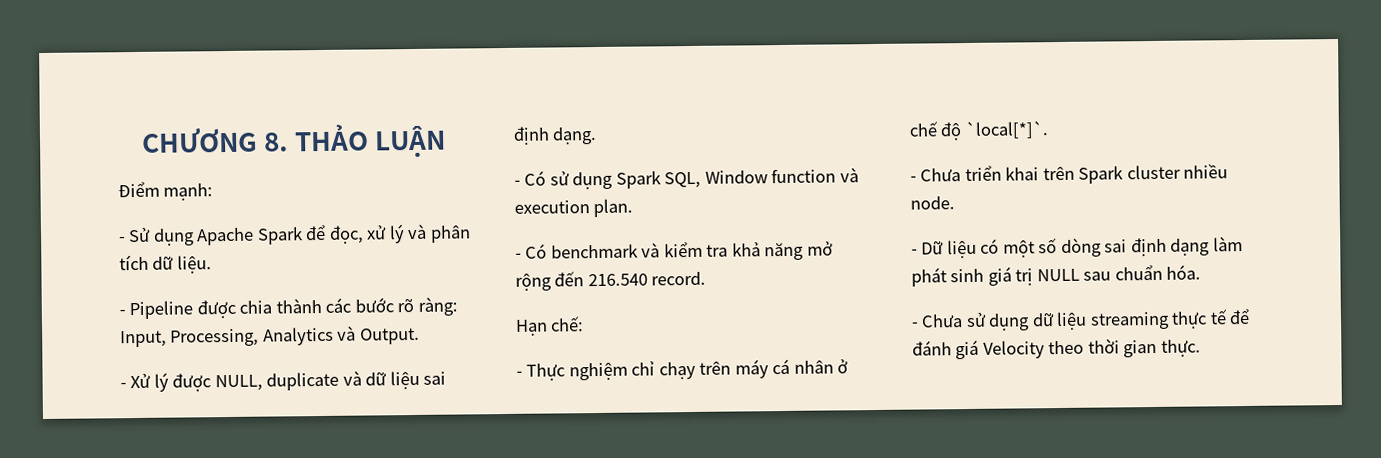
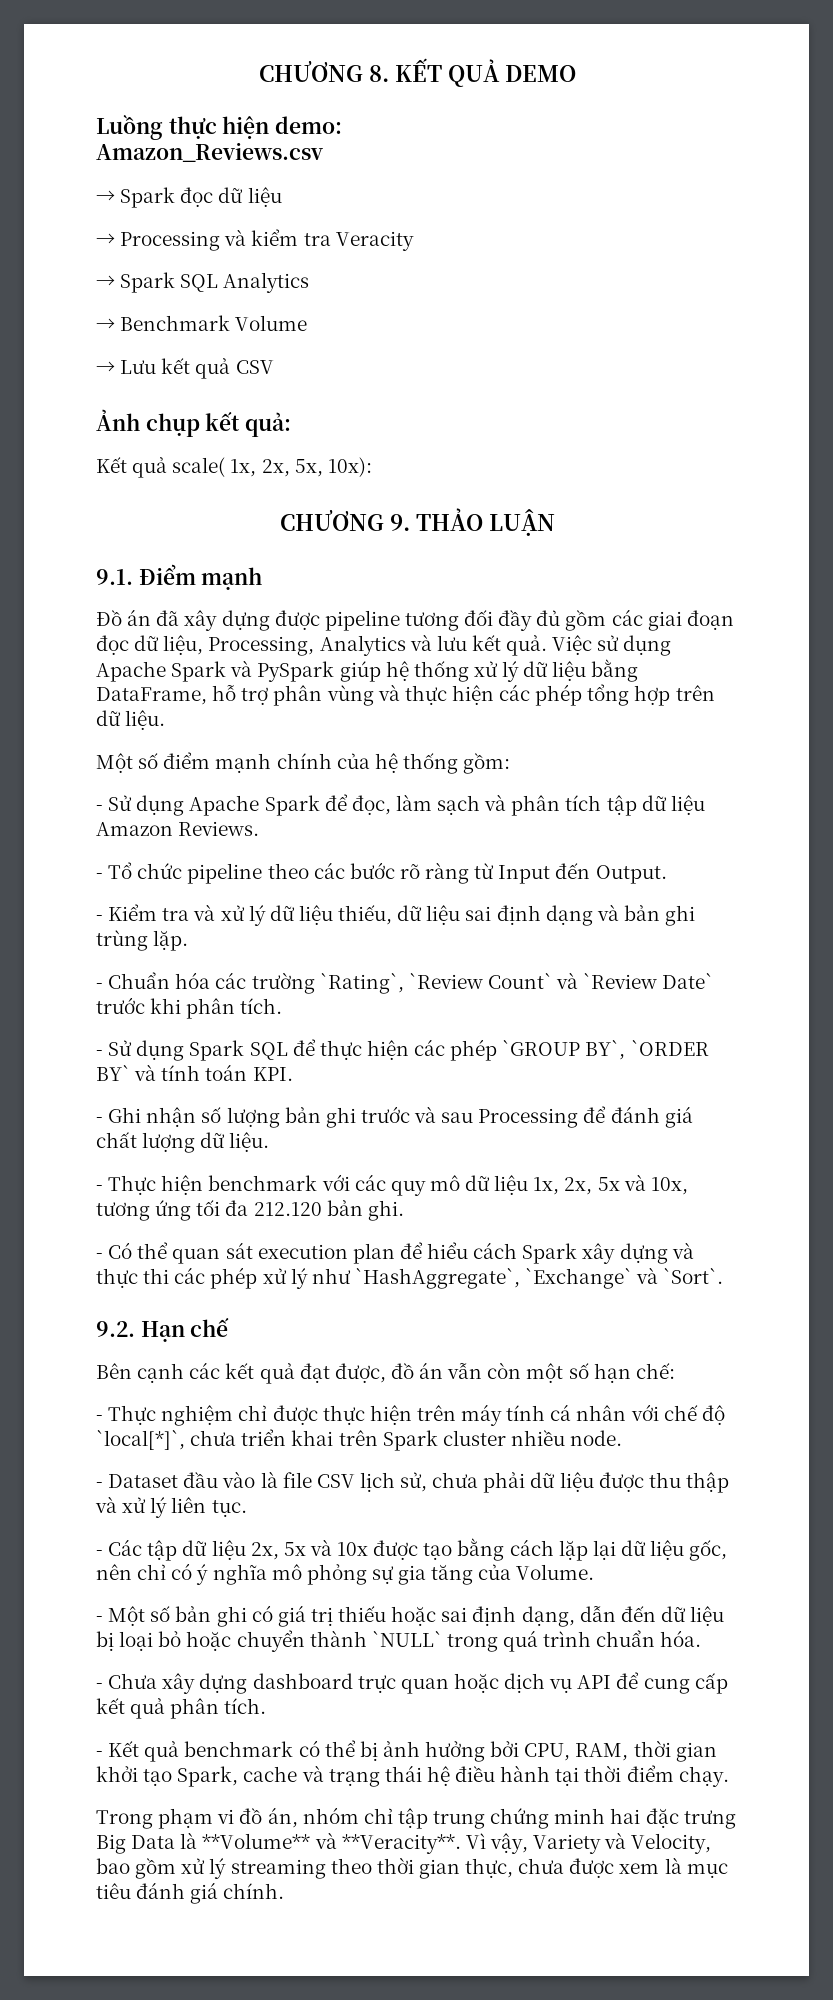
[293,124,446,158] [118,181,214,201] THẢO LUẬN // Điểm mạnh: -> [394,58,576,87] [96,115,343,140] [96,142,323,162] [96,187,282,208] [96,229,414,251] [96,272,310,293] [96,315,308,331] [96,358,274,379] [96,409,292,437] [96,457,372,478] [279,508,555,536] [96,564,263,590] [96,609,734,631] [96,634,672,656] [96,659,639,682] [96,684,715,706] [96,710,166,730] [96,752,511,774] KẾT QUẢ DEMO // Luồng thực hiện demo: // Amazon_Reviews.csv // → Spark đọc dữ liệu // → Processing và kiểm tra Veracity // → Spark SQL Analytics // → Benchmark Volume // → Lưu kết quả CSV // Ảnh chụp kết quả: // Kết quả scale( 1x, 2x, 5x, 10x): // CHƯƠNG 9. THẢO LUẬN // 9.1. Điểm mạnh // Đồ án đã xây dựng được pipeline tương đối đầy đủ gồm các giai đoạn đọc dữ liệu, Processing, Analytics và lưu kết quả. Việc sử dụng Apache Spark và PySpark giúp hệ thống xử lý dữ liệu bằng DataFrame, hỗ trợ phân vùng và thực hiện các phép tổng hợp trên dữ liệu. // Một số điểm mạnh chính của hệ thống gồm:
[366,224,405,244] xử lý -> [395,794,481,815] làm sạch
[152,255,212,274] [119,296,458,320] [120,325,420,348] [120,370,447,392] [513,126,598,145] [514,167,859,190] [514,198,634,218] [515,241,833,261] [515,271,707,291] [515,319,548,336] dữ liệu. // - Pipeline được chia thành các bước rõ ràng: Input, Processing, Analytics và Output. // - Xử lý được NULL, duplicate và dữ liệu sai định dạng. // - Có sử dụng Spark SQL, Window function và execution plan. // - Có benchmark và kiểm tra khả năng mở rộng đến 216.540 record. // Hạn -> [606,795,705,816] [96,821,260,836] [96,862,667,884] [96,904,696,926] [96,930,189,951] [96,972,714,994] [96,997,283,1019] [96,1039,709,1061] [96,1064,293,1081] [96,1106,693,1128] [96,1132,270,1153] [96,1174,688,1196] [96,1200,404,1221] [96,1242,694,1264] [96,1267,724,1289] [96,1318,230,1342] [96,1362,631,1384] tập dữ liệu Amazon Reviews. // - Tổ chức pipeline theo các bước rõ ràng từ Input đến Output. // - Kiểm tra và xử lý dữ liệu thiếu, dữ liệu sai định dạng và bản ghi trùng lặp. // - Chuẩn hóa các trường `Rating`, `Review Count` và `Review Date` trước khi phân tích. // - Sử dụng Spark SQL để thực hiện các phép `GROUP BY`, `ORDER BY` và tính toán KPI. // - Ghi nhận số lượng bản ghi trước và sau Processing để đánh giá chất lượng dữ liệu. // - Thực hiện benchmark với các quy mô dữ liệu 1x, 2x, 5x và 10x, tương ứng tối đa 212.120 bản ghi. // - Có thể quan sát execution plan để hiểu cách Spark xây dựng và thực thi các phép xử lý như `HashAggregate`, `Exchange` và `Sort`. // 9.2. Hạn chế // Bên cạnh các kết quả đạt được, đồ án vẫn còn một số hạn
[658,361,696,380] chạy -> [272,1405,412,1425] được thực hiện
(769, 369) none -> [506,1405,546,1421] tính
[837,359,849,374] ở -> [630,1404,659,1421] với
[964,121,1049,140] [910,168,962,182] `local[*]`. // - Chưa -> [96,1430,237,1450] `local[*]`, chưa
[921,236,1243,259] [911,264,1202,287] [912,308,1251,331] [912,338,1201,360] Dữ liệu có một số dòng sai định dạng làm phát sinh giá trị NULL sau chuẩn hóa. // - Chưa sử dụng dữ liệu streaming thực tế để đánh giá Velocity theo thời gian thực. -> [108,1471,729,1493] [95,1496,247,1518] [96,1538,728,1561] [96,1563,595,1585] [96,1605,725,1627] [96,1630,702,1652] [96,1672,728,1694] [96,1698,267,1719] [96,1740,717,1762] [96,1765,729,1787] [96,1807,736,1829] [96,1832,712,1854] [96,1857,728,1879] [96,1882,285,1904] Dataset đầu vào là file CSV lịch sử, chưa phải dữ liệu được thu thập và xử lý liên tục. // - Các tập dữ liệu 2x, 5x và 10x được tạo bằng cách lặp lại dữ liệu gốc, nên chỉ có ý nghĩa mô phỏng sự gia tăng của Volume. // - Một số bản ghi có giá trị thiếu hoặc sai định dạng, dẫn đến dữ liệu bị loại bỏ hoặc chuyển thành `NULL` trong quá trình chuẩn hóa. // - Chưa xây dựng dashboard trực quan hoặc dịch vụ API để cung cấp kết quả phân tích. // - Kết quả benchmark có thể bị ảnh hưởng bởi CPU, RAM, thời gian khởi tạo Spark, cache và trạng thái hệ điều hành tại thời điểm chạy. // Trong phạm vi đồ án, nhóm chỉ tập trung chứng minh hai đặc trưng Big Data là **Volume** và **Veracity**. Vì vậy, Variety và Velocity, bao gồm xử lý streaming theo thời gian thực, chưa được xem là mục tiêu đánh giá chính.

